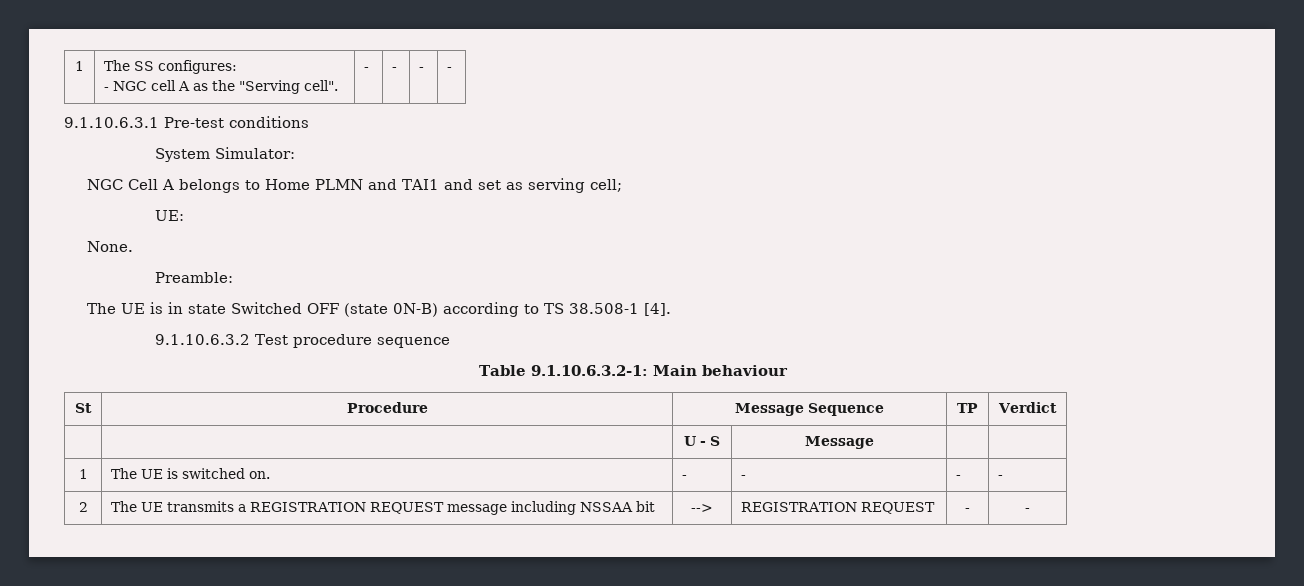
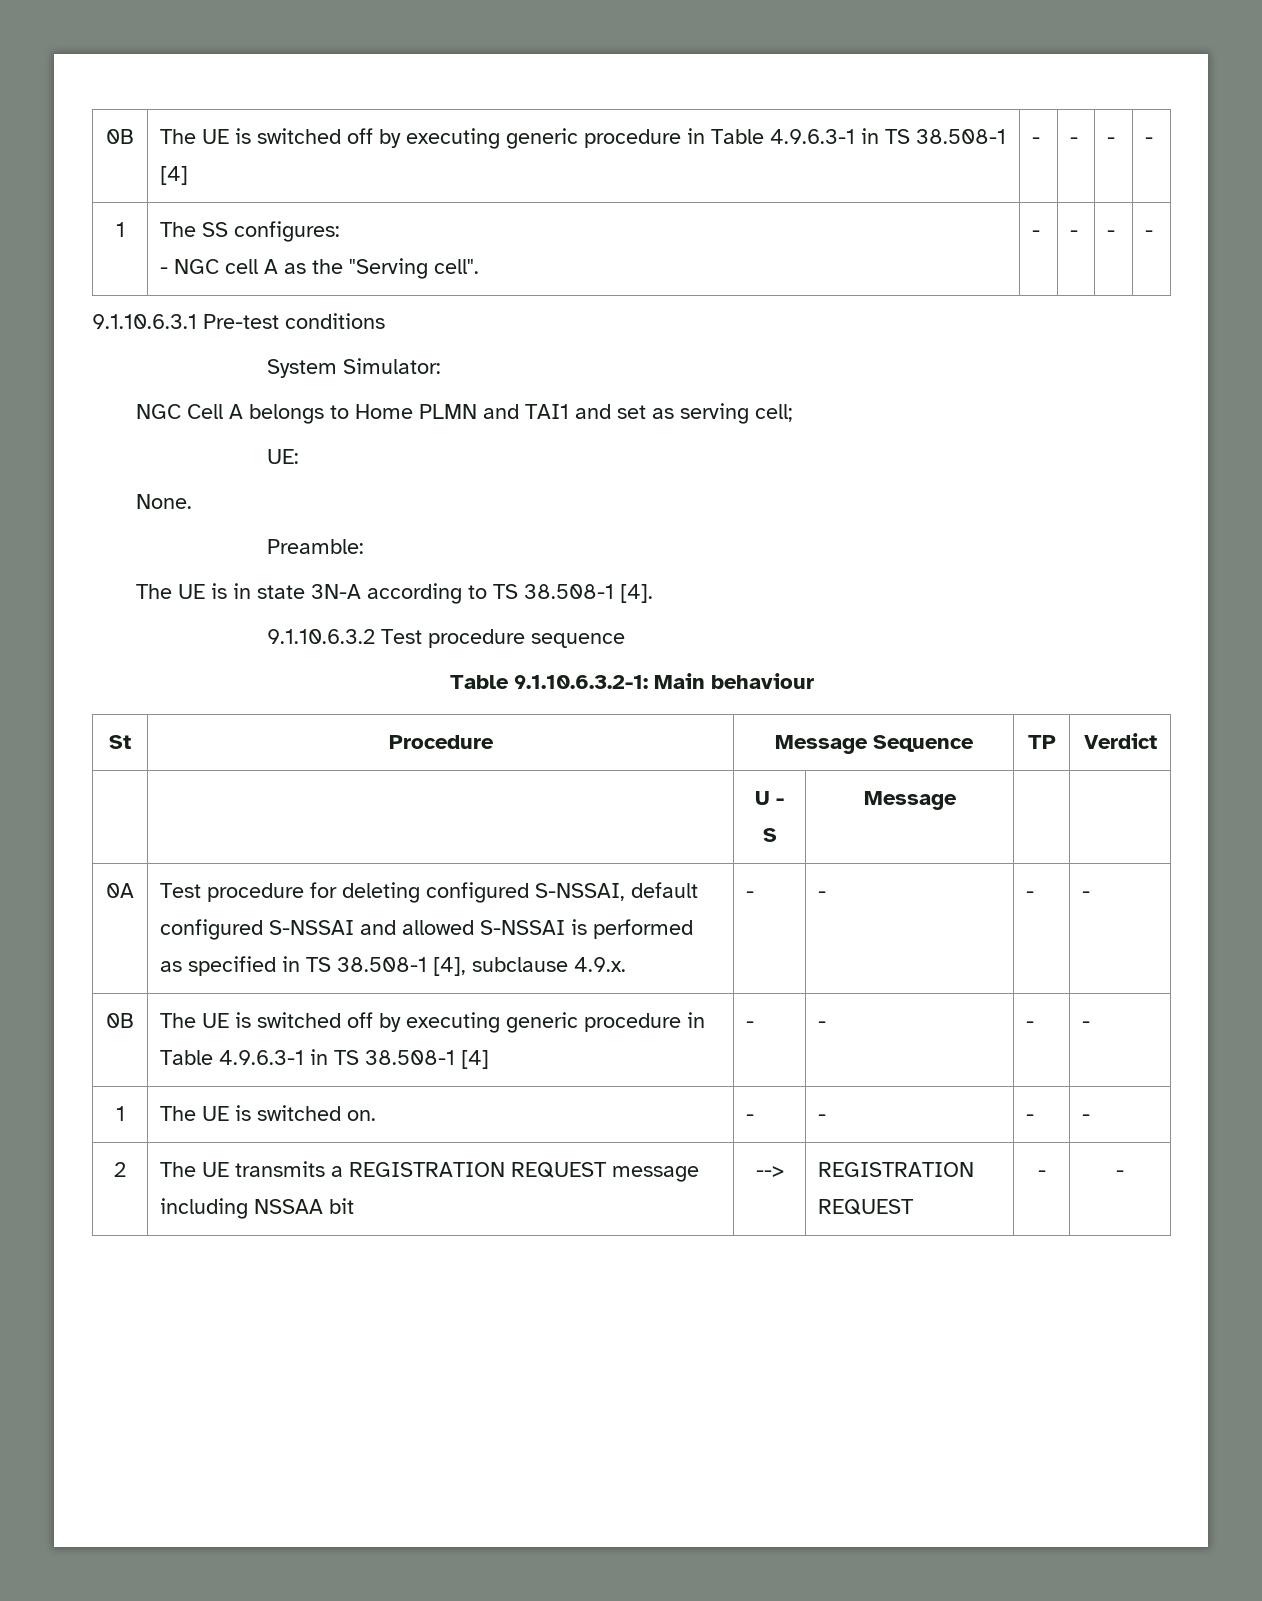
(75, 66) none -> [106,129,134,144] [160,128,1007,149] [160,166,189,185] [1032,137,1041,144] [1070,137,1079,144] [1107,137,1116,144] [1145,137,1154,144] 0B | The UE is switched off by executing generic procedure in Table 4.9.6.3-1 in TS 38.508-1 [4] | - | - | - | - //
[230,302,438,317] Switched OFF (state 0N-B) -> [310,584,361,599] 3N-A
(874, 442) none -> [106,883,134,898] [160,882,699,903] [160,919,694,940] [160,956,627,976] [746,891,755,898] [818,891,827,898] [1026,891,1035,898] [1082,891,1091,898] [106,1013,134,1028] [160,1012,706,1033] [160,1049,490,1069] [746,1021,755,1028] [818,1021,827,1028] [1026,1021,1035,1028] [1082,1021,1091,1028] // 0A | Test procedure for deleting configured S-NSSAI, default configured S-NSSAI and allowed S-NSSAI is performed as specified in TS 38.508-1 [4], subclause 4.9.x. | - | - | - | - // 0B | The UE is switched off by executing generic procedure in Table 4.9.6.3-1 in TS 38.508-1 [4] | - | - | - | -

